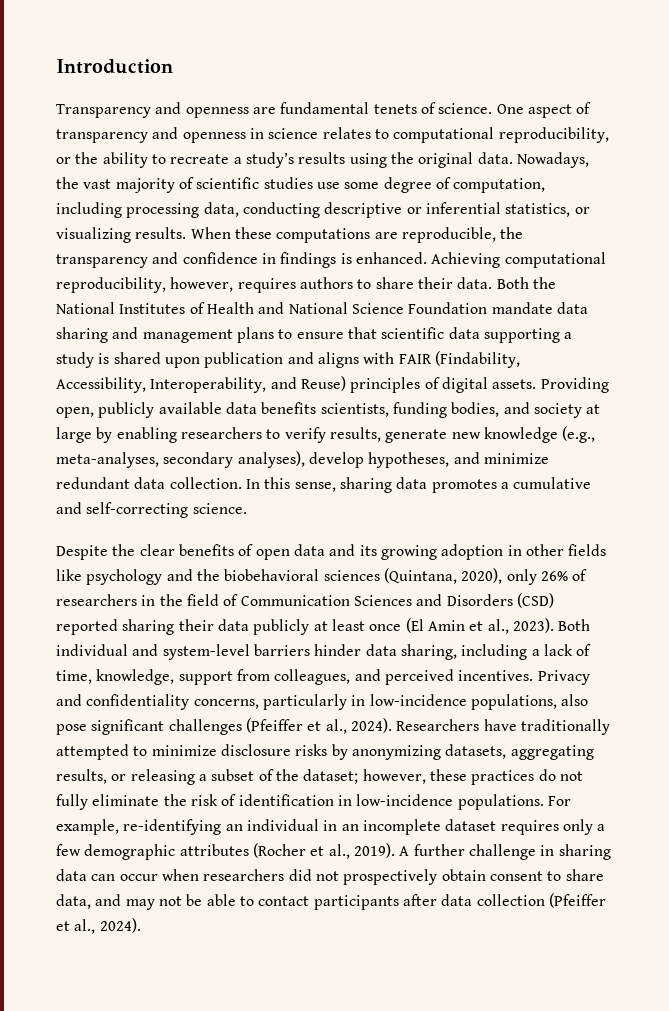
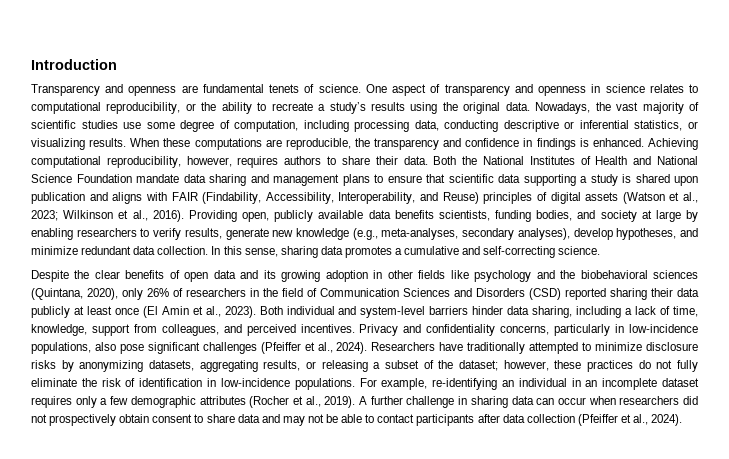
[492,379,537,389] assets. -> [585,192,698,204] [31,210,184,222] assets (Watson et al., 2023; Wilkinson et al., 2016).
[56,894,91,909] data, -> [237,414,260,423] data

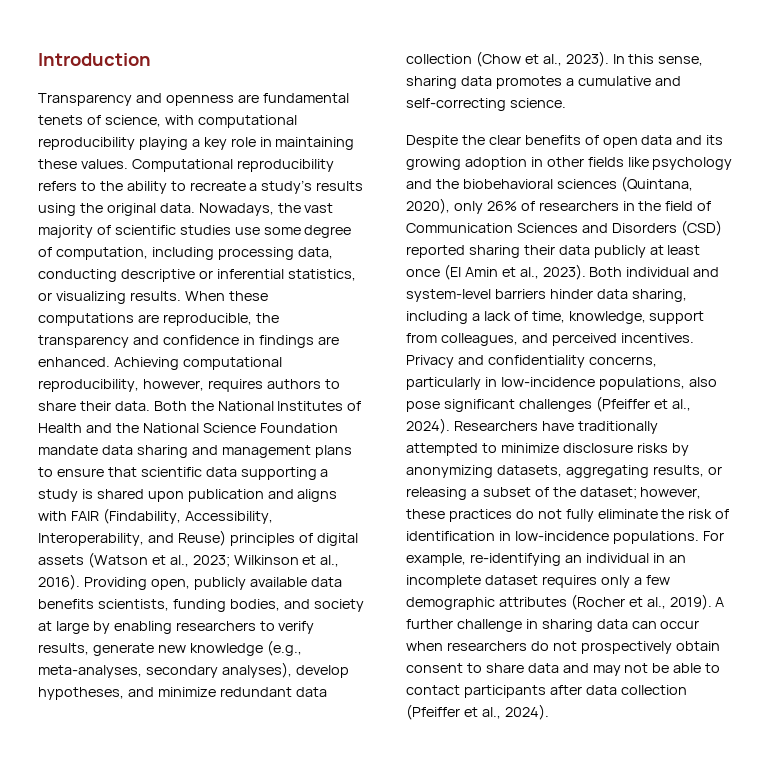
[318,84,699,96] [31,102,196,114] science. One aspect of transparency and openness in science relates to computational reproducibility, or -> [104,115,297,128] [38,137,355,150] [38,159,334,172] [38,181,96,191] science, with computational reproducibility playing a key role in maintaining these values. Computational reproducibility refers to
[579,138,589,147] is -> [317,336,339,345] are
(652, 160) none -> [115,423,139,433] the
[157,246,209,255] collection. -> [406,51,609,67] collection (Chow et al., 2023).
[683,396,698,405] did -> [530,641,549,651] do

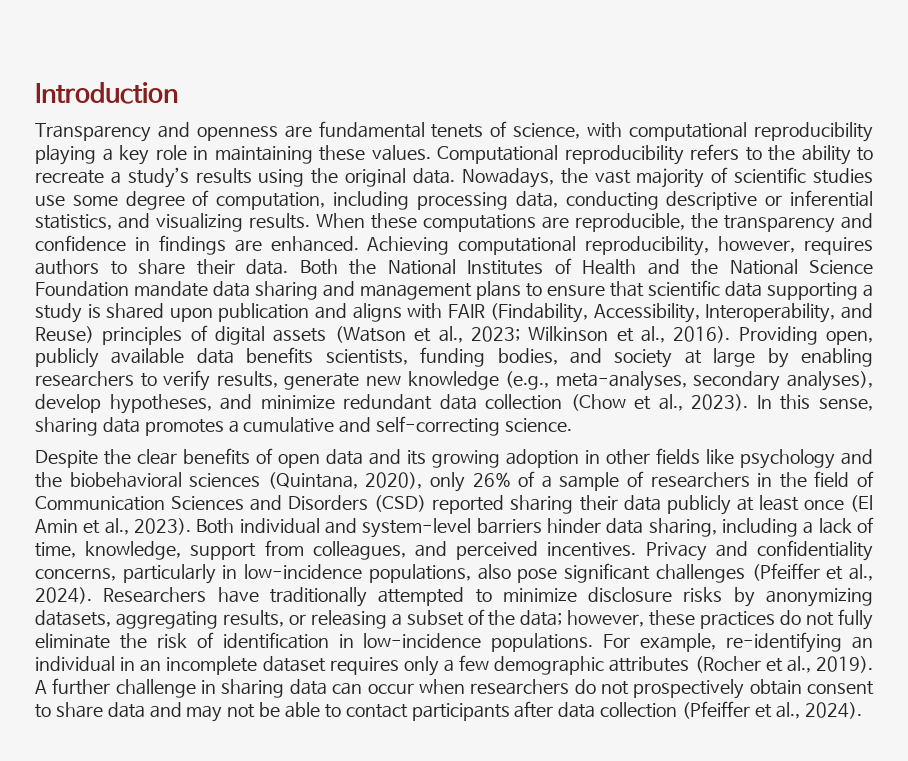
[38,292,52,301] or -> [118,213,151,229] and
(535, 206) none -> [541,471,644,491] a sample of
[579,487,637,499] dataset; -> [520,610,563,626] data;

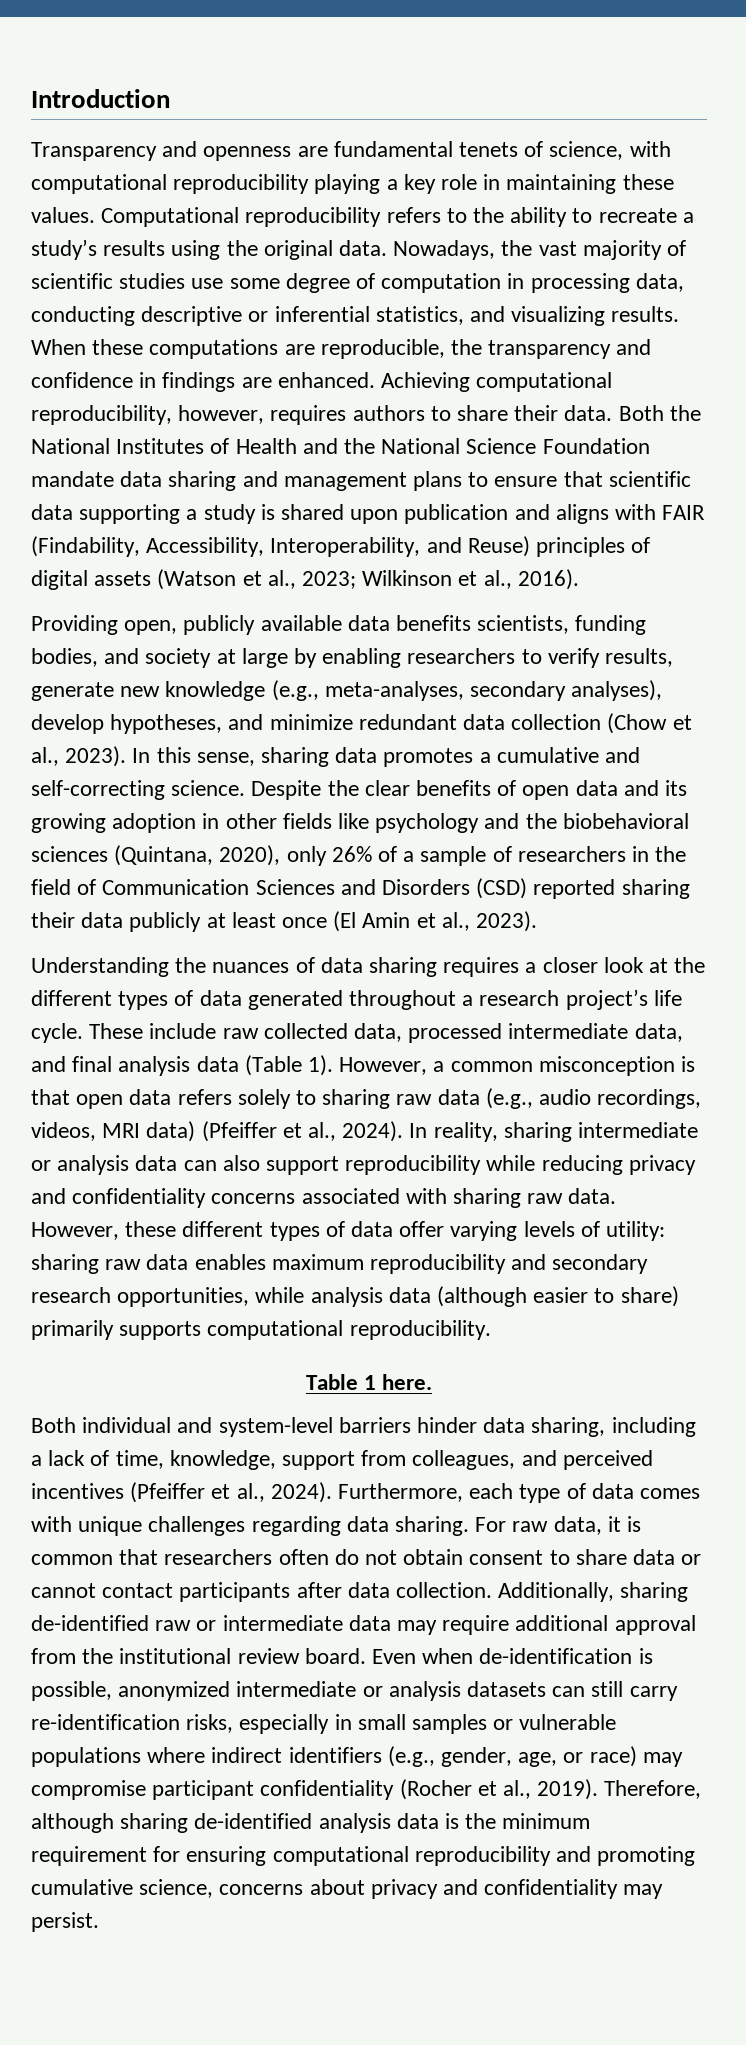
[216,191,410,210] computation, including -> [381,273,525,293] computation in
(731, 334) none -> (579, 579) //
(573, 425) // -> (246, 788) none
(192, 526) none -> [31,957,706,977] [31,989,682,1010] [31,1023,683,1043] [31,1055,696,1076] [31,1088,702,1109] [31,1121,699,1142] [31,1155,696,1175] [31,1188,617,1208] [31,1221,666,1241] [31,1254,649,1274] [31,1286,679,1307] [31,1320,491,1340] [305,1374,433,1390] // Understanding the nuances of data sharing requires a closer look at the different types of data generated throughout a research project’s life cycle. These include raw collected data, processed intermediate data, and final analysis data (Table 1). However, a common misconception is that open data refers solely to sharing raw data (e.g., audio recordings, videos, MRI data) (Pfeiffer et al., 2024). In reality, sharing intermediate or analysis data can also support reproducibility while reducing privacy and confidentiality concerns associated with sharing raw data. However, these different types of data offer varying levels of utility: sharing raw data enables maximum reproducibility and secondary research opportunities, while analysis data (although easier to share) primarily supports computational reproducibility. // Table 1 here. //
[547,540,873,561] [35,563,873,584] [35,587,874,607] [35,609,874,630] [35,632,874,653] [35,655,874,676] [35,678,745,699] incentives. Privacy and confidentiality concerns, particularly in low-incidence populations, also pose significant challenges (Pfeiffer et al., 2024). Researchers have traditionally attempted to minimize disclosure risks by anonymizing datasets, aggregating results, or releasing a subset of the data; however, these practices do not fully eliminate the risk of identification in low-incidence populations. For example, re-identifying an individual in an incomplete dataset requires only a few demographic attributes (Rocher et al., 2019). A further challenge in sharing data can occur when researchers do not prospectively -> [31,1482,701,1503] [31,1516,642,1536] [31,1549,398,1565] incentives (Pfeiffer et al., 2024). Furthermore, each type of data comes with unique challenges regarding data sharing. For raw data, it is common that researchers often do not
[149,701,862,722] and may not be able to contact participants after data collection (Pfeiffer et al., 2024). -> [681,1554,702,1565] [31,1582,689,1602] [31,1615,696,1635] [31,1648,653,1664] [31,1681,678,1701] [31,1714,617,1734] [31,1746,683,1767] [31,1779,702,1800] [31,1813,591,1833] [31,1846,696,1866] [31,1879,664,1899] [31,1912,99,1932] or cannot contact participants after data collection. Additionally, sharing de-identified raw or intermediate data may require additional approval from the institutional review board. Even when de-identification is possible, anonymized intermediate or analysis datasets can still carry re-identification risks, especially in small samples or vulnerable populations where indirect identifiers (e.g., gender, age, or race) may compromise participant confidentiality (Rocher et al., 2019). Therefore, although sharing de-identified analysis data is the minimum requirement for ensuring computational reproducibility and promoting cumulative science, concerns about privacy and confidentiality may persist.

